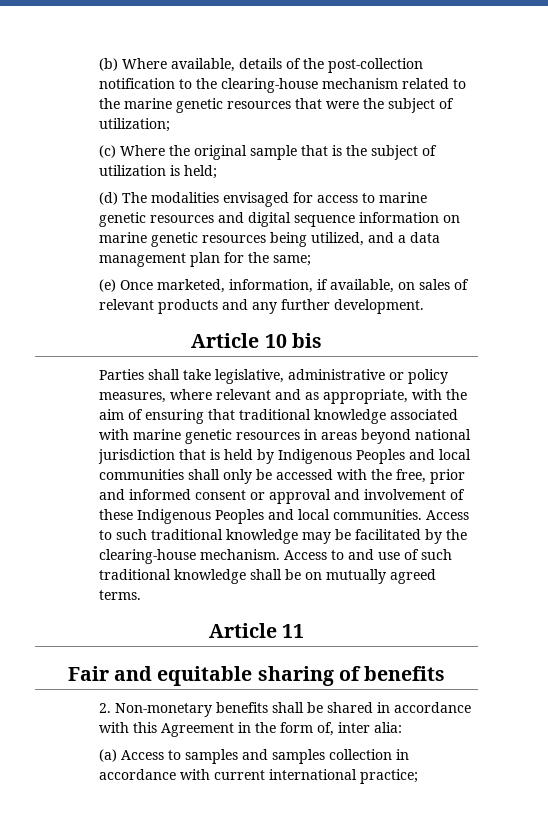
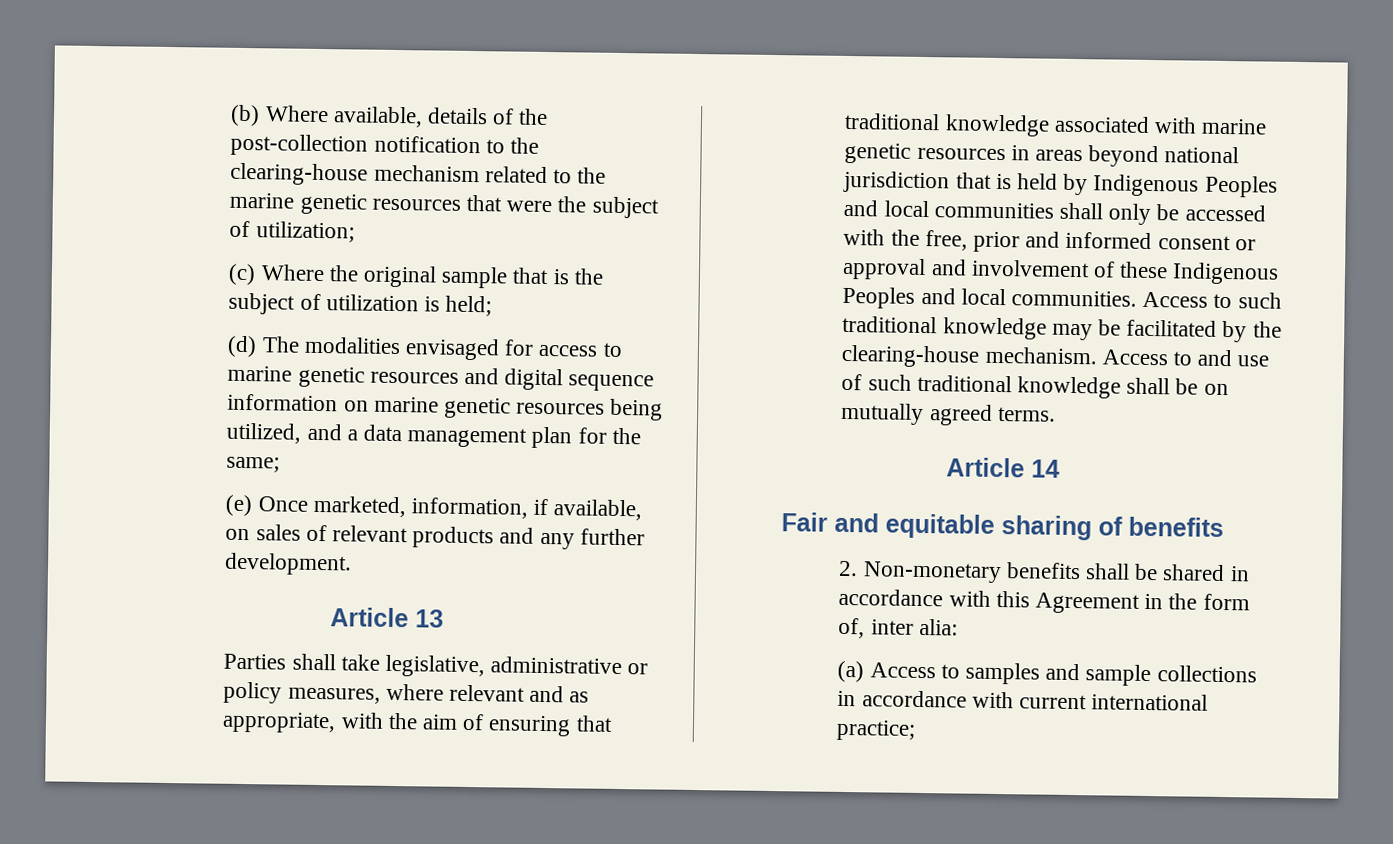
[264,333,322,348] 10 bis -> [415,609,444,628] 13
[282,624,305,638] 11 -> [1031,459,1060,478] 14
[272,749,393,764] samples collection -> [1085,664,1257,687] sample collections

